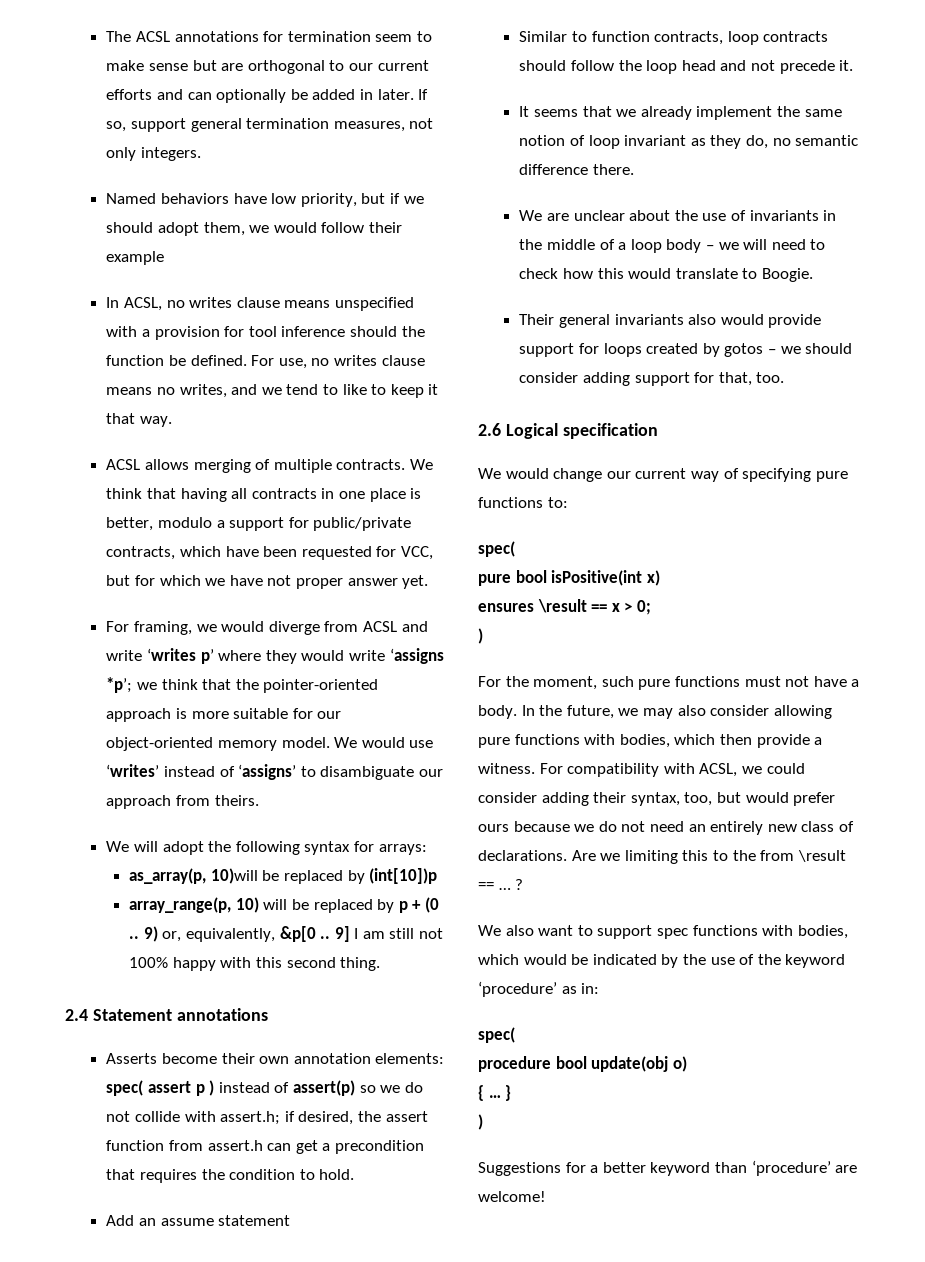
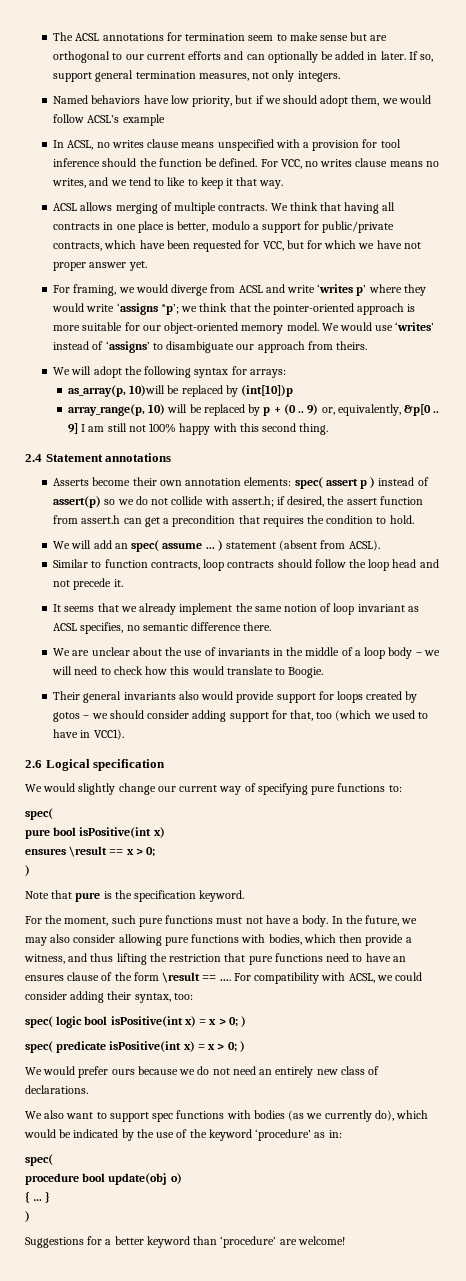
[368,222,402,233] their -> [87,115,120,123] ACSL’s
[278,358,307,369] use, -> [280,159,302,169] VCC,
[106,1215,291,1226] Add an assume statement -> [53,540,380,552] We will add an spec( assume ... ) statement (absent from ACSL).
[710,135,768,149] they do, -> [53,622,124,634] ACSL specifies,
[756,372,785,383] too. -> [316,710,429,721] [53,729,124,740] too (which we used to have in VCC1).
(549, 473) none -> [78,783,116,795] slightly
(483, 636) none -> [25,890,245,902] // Note that pure is the specification keyword.
[478,763,535,774] witness. -> [24,953,406,965] [25,972,231,983] witness, and thus lifting the restriction that pure functions need to have an ensures clause of the form \result == ....
[684,792,741,806] too, but -> [173,993,193,1000] [25,1016,247,1028] [25,1041,245,1053] [25,1067,42,1075] too: // spec( logic bool isPositive(int x) = x > 0; ) // spec( predicate isPositive(int x) = x > 0; ) // We
[571,850,846,864] [478,879,524,890] Are we limiting this to the from \result == … ? -> (88, 1089) none
[797,925,848,939] bodies, -> [253,1110,394,1122] bodies (as we currently do),

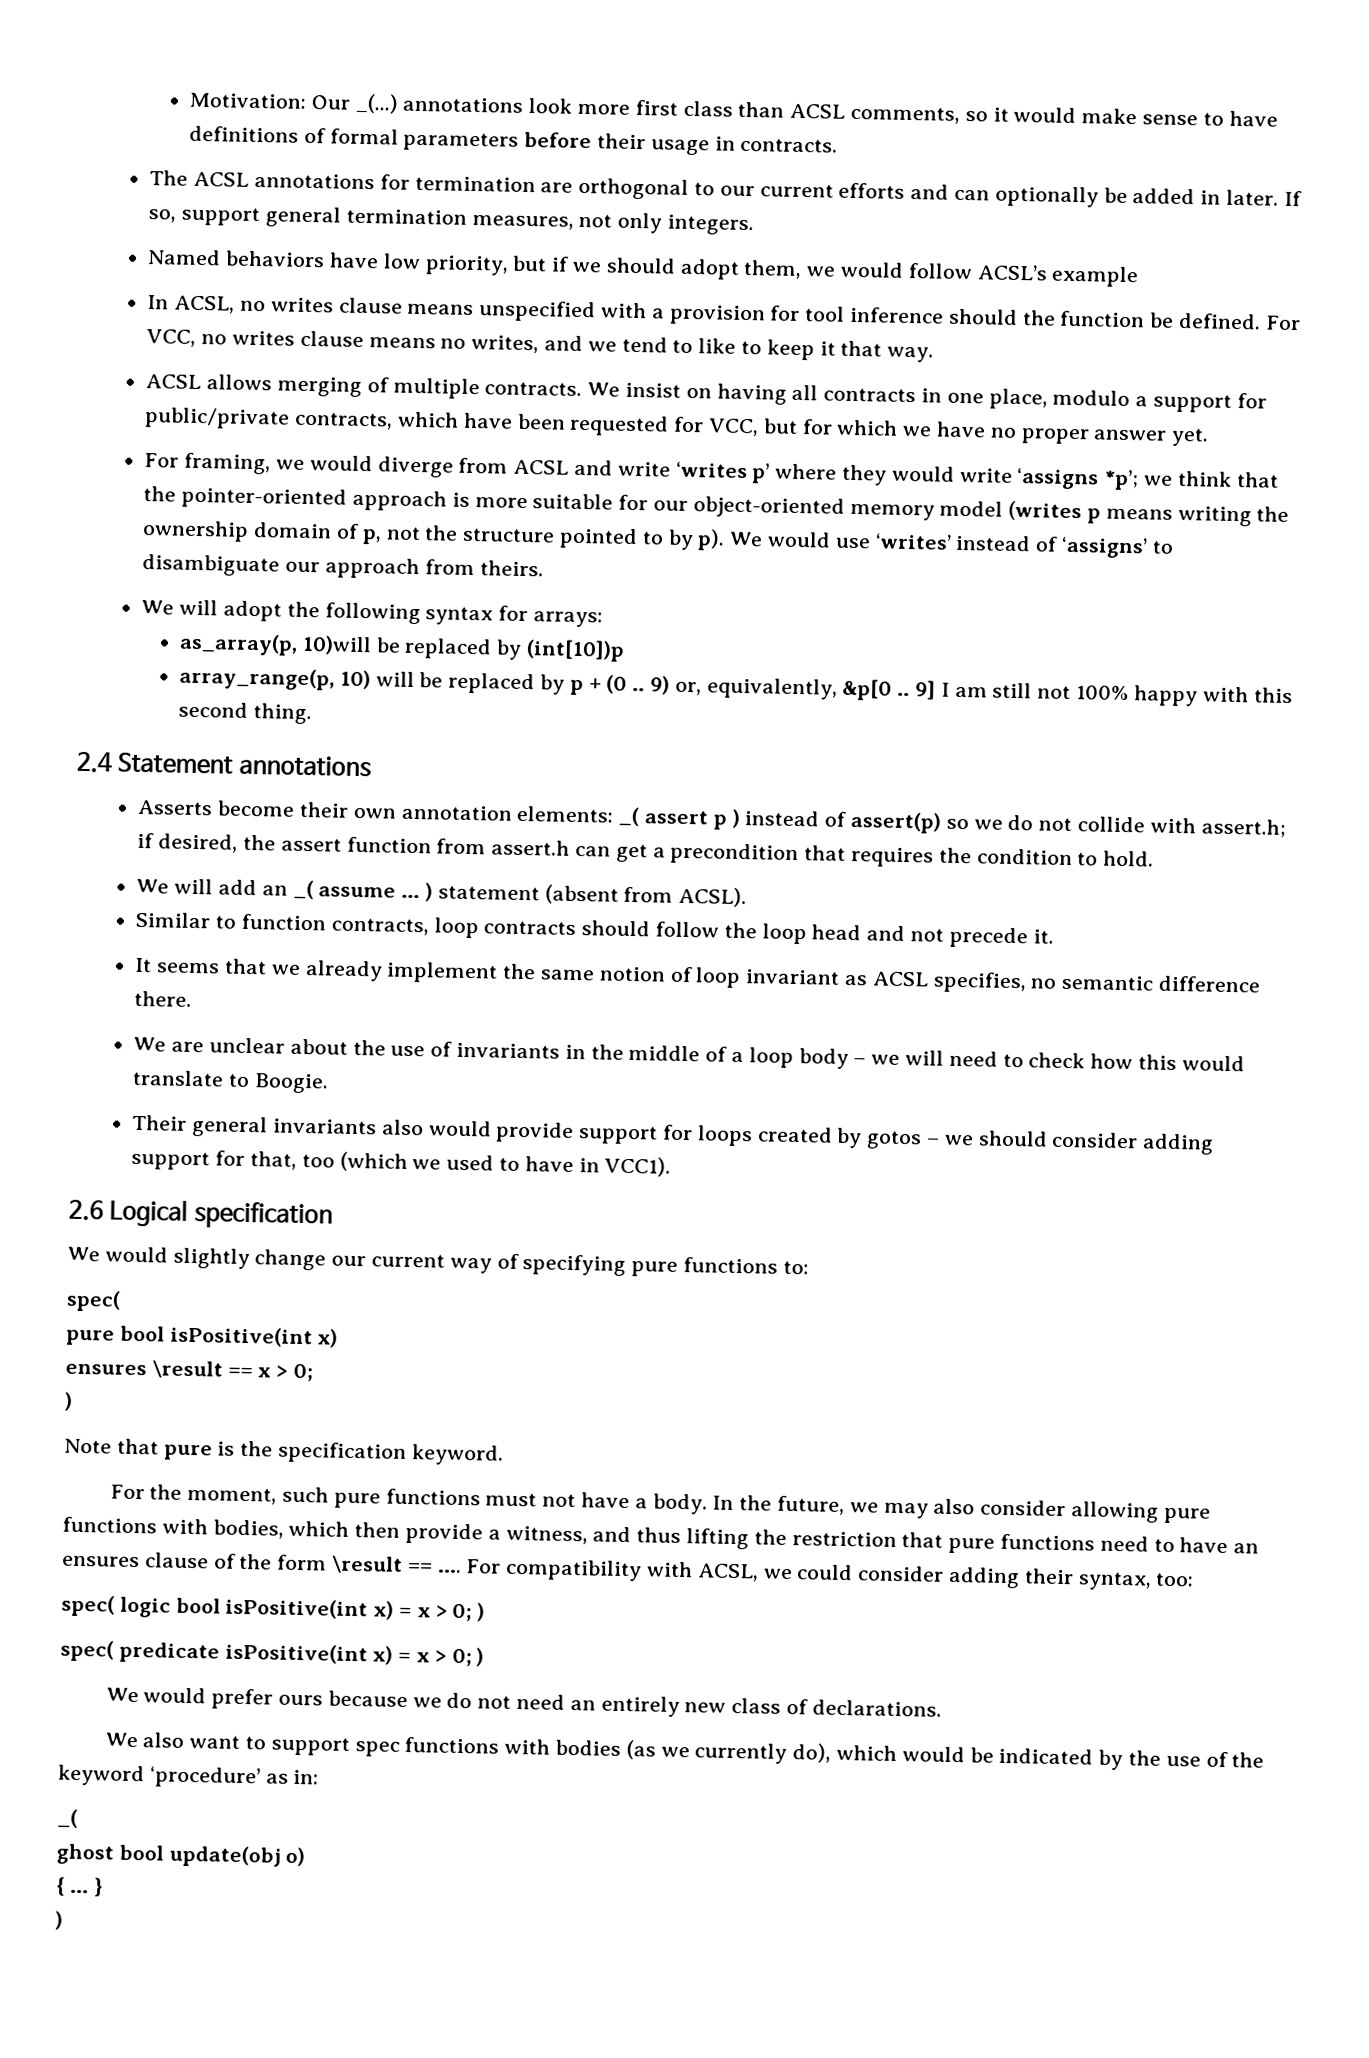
(53, 36) none -> [188,92,1278,127] [188,125,839,156] Motivation: Our _(...) annotations look more first class than ACSL comments, so it would make sense to have definitions of formal parameters before their usage in contracts. //
[248,32,368,41] seem to make sense but -> (536, 184) none
[289,202,341,211] think that -> [624,382,712,399] insist on
[137,221,209,233] place is better, -> [988,388,1048,410] place,
[403,242,421,249] not -> [989,427,1017,438] no
[286,322,319,331] model. -> [939,500,1290,527] [142,519,726,551] model (writes p means writing the ownership domain of p, not the structure pointed to by p).
[294,477,323,489] spec( -> [618,806,641,827] _(
[131,540,160,552] spec( -> [292,879,314,900] _(
[25,1154,53,1166] [25,1173,79,1185] spec( // procedure -> [57,1808,78,1829] [56,1843,114,1865] _( // ghost
[25,1236,345,1248] // Suggestions for a better keyword than ‘procedure’ are welcome! -> (63, 1920) none

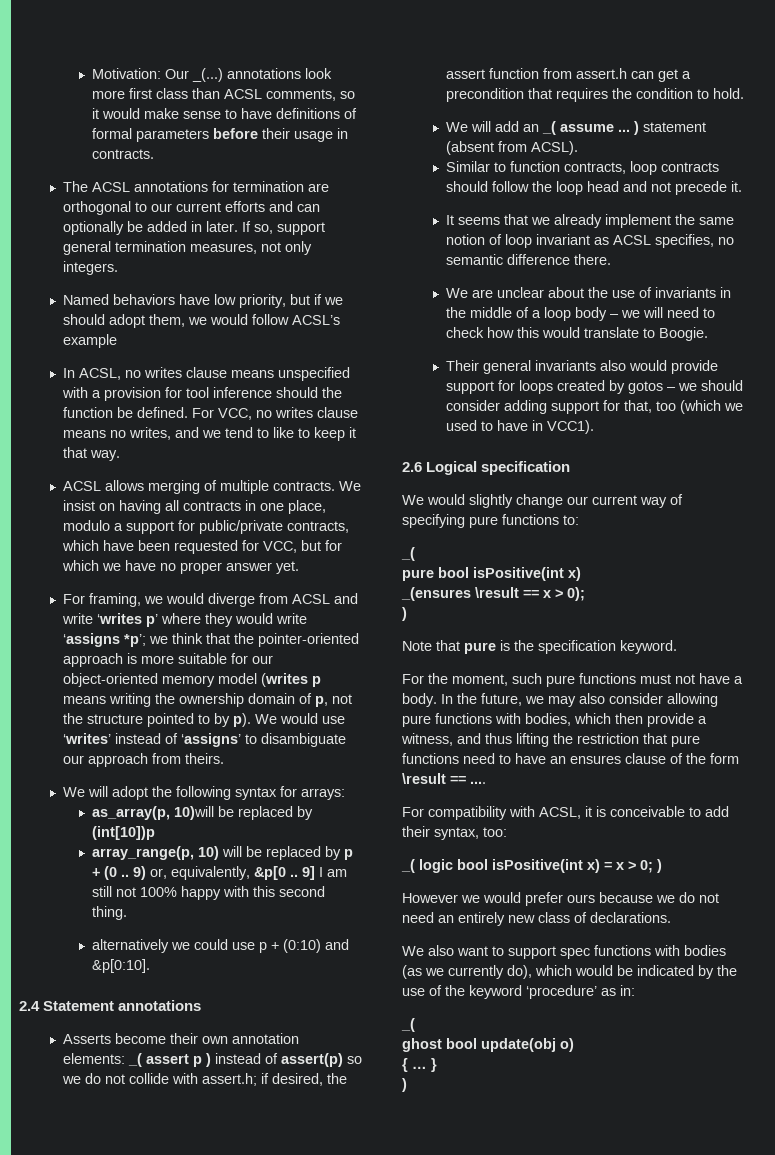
(312, 714) none -> [91,939,349,953] [91,959,150,973] // alternatively we could use p + (0:10) and &p[0:10].
[66,1289,121,1312] spec( -> [401,547,415,561] _(
[65,1363,147,1376] ensures -> [401,587,471,601] _(ensures
[293,1363,314,1382] 0; -> [567,587,585,601] 0);
(462, 1571) none -> (486, 782) //
[762,1564,1021,1589] we could consider adding -> [585,806,729,817] it is conceivable to add
[61,1594,115,1617] spec( -> [401,859,415,873] _(
[60,1639,485,1667] [105,1687,139,1703] spec( predicate isPositive(int x) = x > 0; ) // We -> [402,893,480,903] However we

